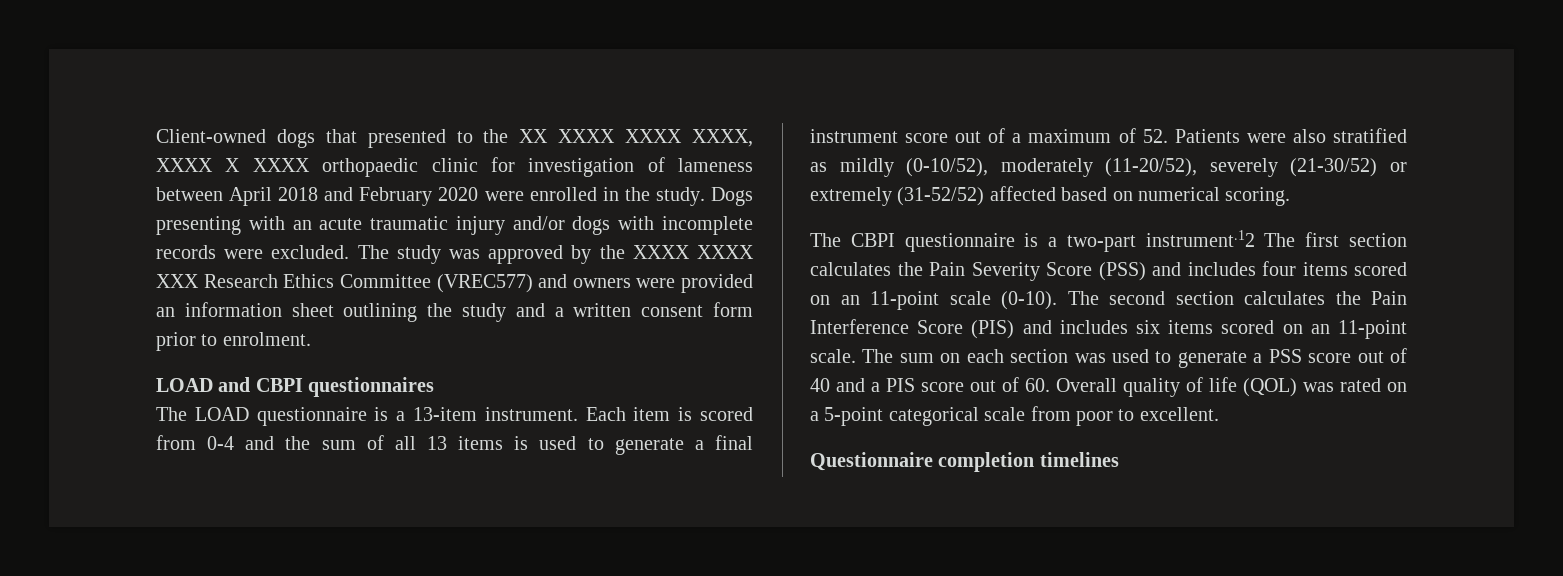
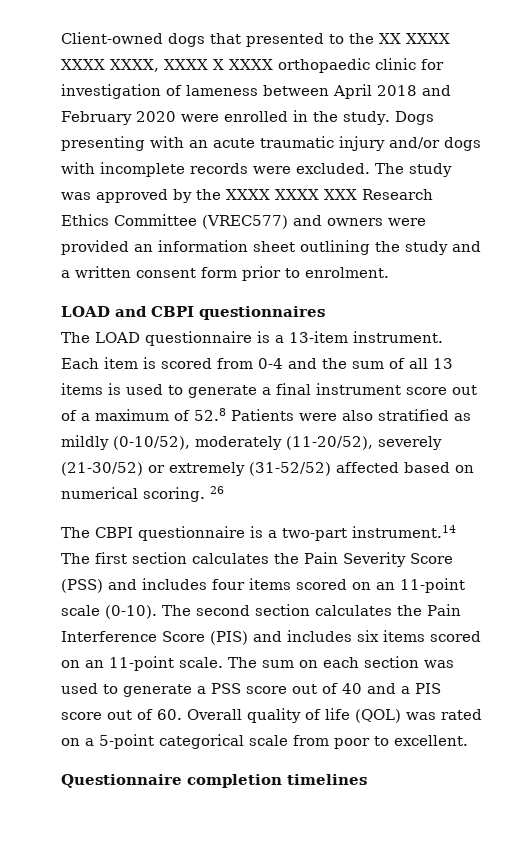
[1142,129,1168,143] 52. -> [194,408,226,421] 52.8
(1291, 196) none -> [210,486,224,494] 26
[1145,230,1255,247] instrument.12 -> [352,525,456,538] instrument.14

